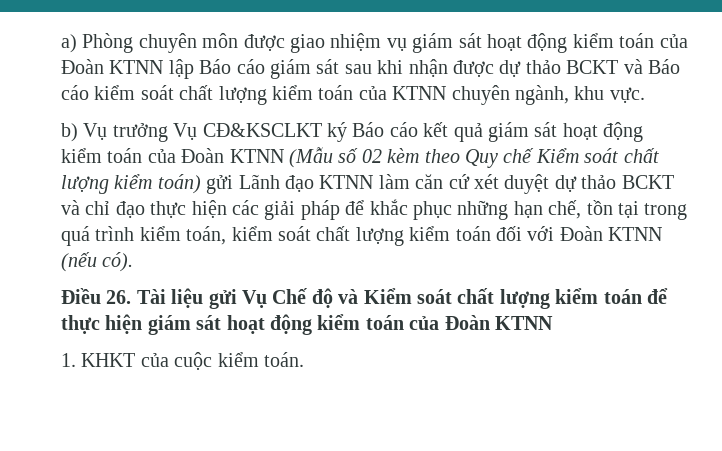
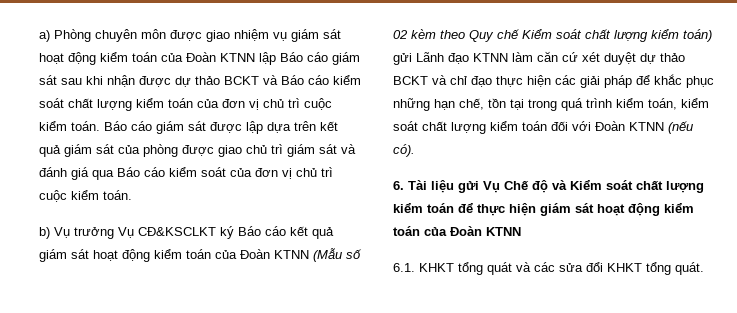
[392,85,645,105] KTNN chuyên ngành, khu vực. -> [222,98,332,110] [39,121,338,134] [39,144,356,157] [39,167,333,180] [39,190,132,202] đơn vị chủ trì cuộc kiểm toán. Báo cáo giám sát được lập dựa trên kết quả giám sát của phòng được giao chủ trì giám sát và đánh giá qua Báo cáo kiểm soát của đơn vị chủ trì cuộc kiểm toán.
[61,288,132,304] Điều 26. -> [393,181,404,190] 6.
[61,352,304,370] 1. KHKT của cuộc kiểm toán. -> [393,262,704,275] 6.1. KHKT tổng quát và các sửa đổi KHKT tổng quát.

